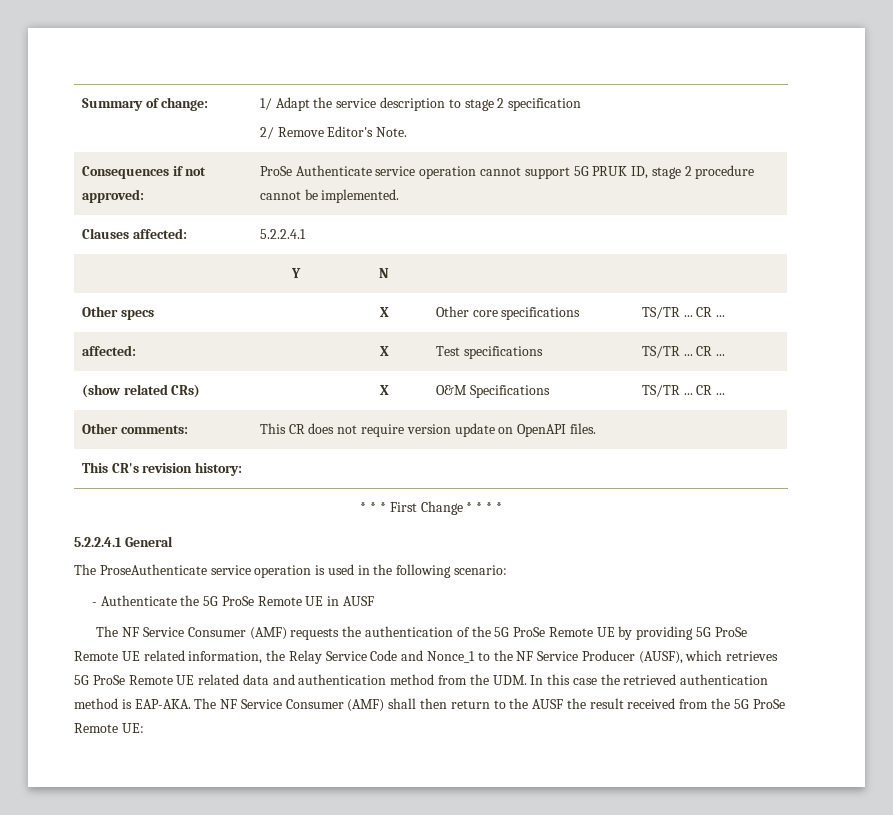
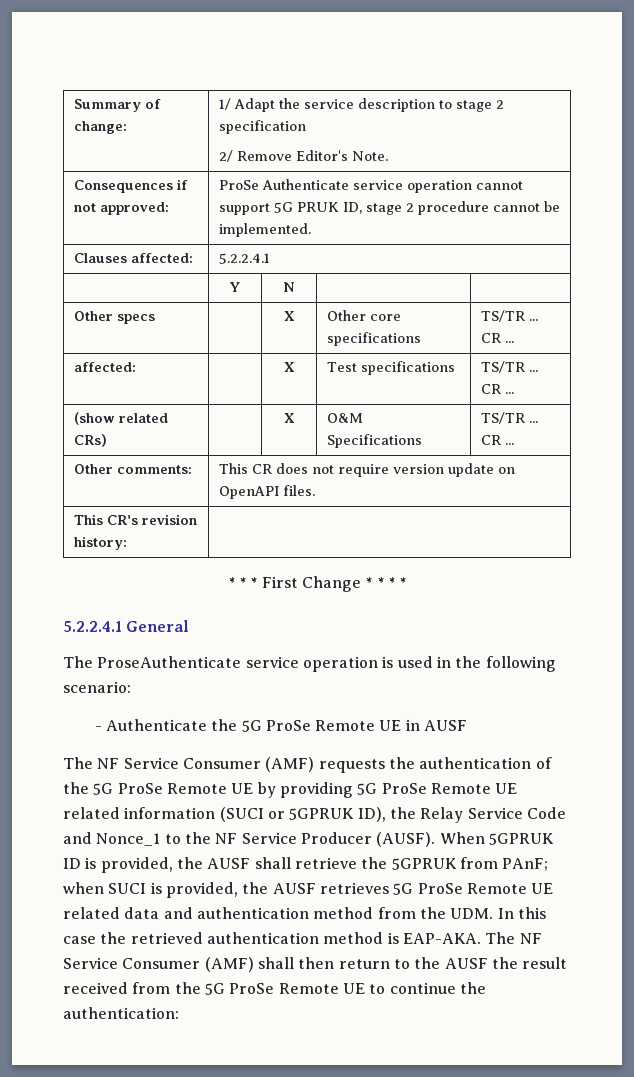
[188,651,263,664] information, -> [124,807,386,822] information (SUCI or 5GPRUK ID),
[638,650,723,664] (AUSF), which -> [376,832,554,847] [63,857,549,873] [63,882,316,898] (AUSF). When 5GPRUK ID is provided, the AUSF shall retrieve the 5GPRUK from PAnF; when SUCI is provided, the AUSF
[121,723,144,733] UE: -> [342,982,486,994] [63,1007,179,1019] UE to continue the authentication:

